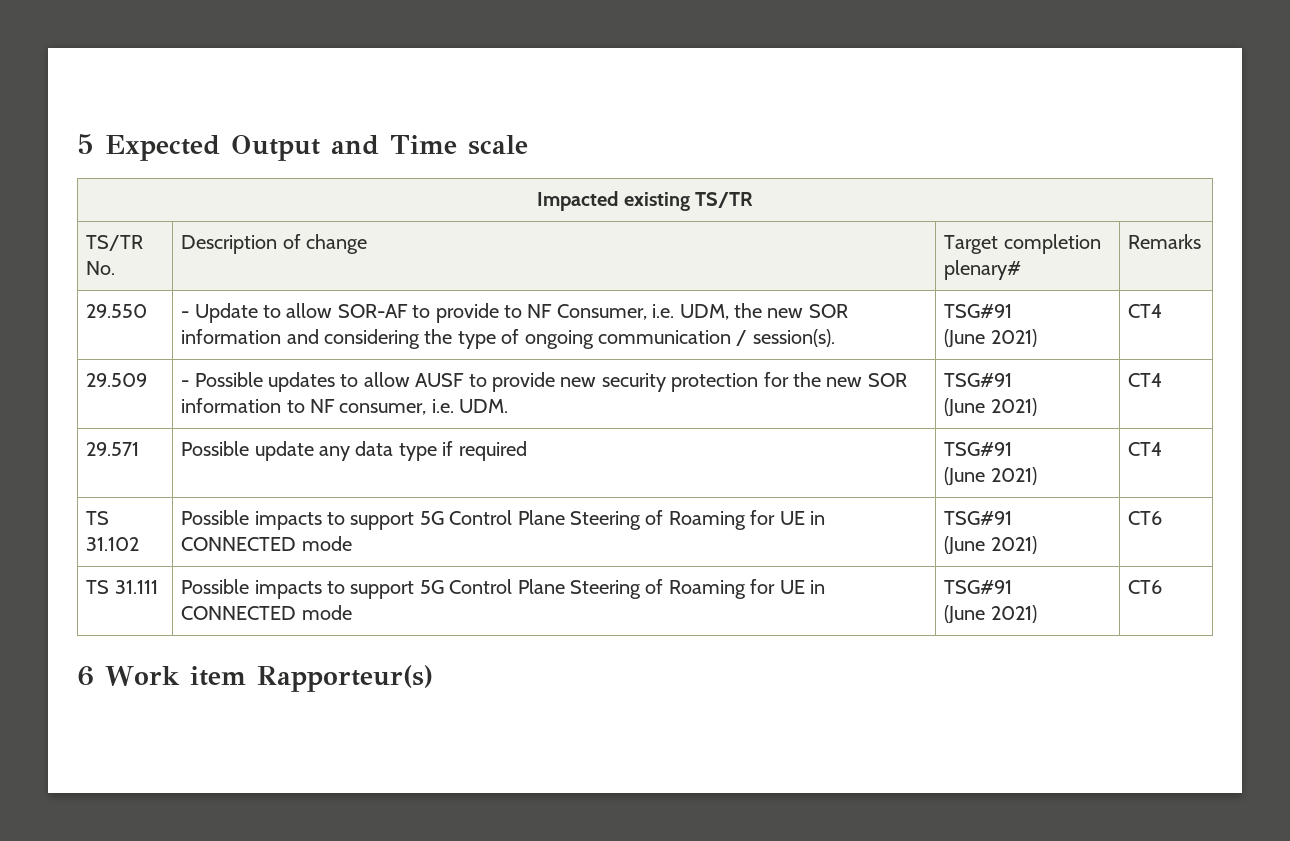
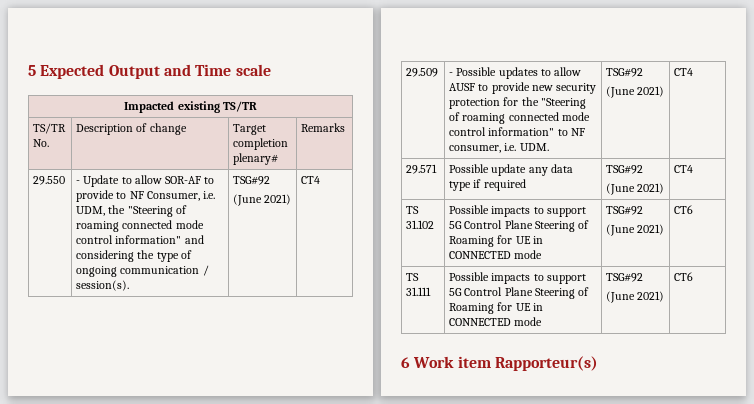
[767,304,848,318] [181,329,282,344] new SOR information -> [127,205,187,217] [76,220,204,232] [76,235,182,244] "Steering of roaming connected mode control information"
[944,304,1013,318] TSG#91 -> [233,176,271,185] TSG#92
[826,373,907,387] [181,398,282,413] new SOR information -> [540,98,586,109] [449,112,590,124] [449,127,555,136] "Steering of roaming connected mode control information"
[944,373,1013,387] TSG#91 -> [606,68,644,77] TSG#92
[944,442,1013,456] TSG#91 -> [606,165,644,174] TSG#92
[944,511,1013,525] TSG#91 -> [606,206,644,215] TSG#92
[944,580,1013,594] TSG#91 -> [606,273,644,282] TSG#92

